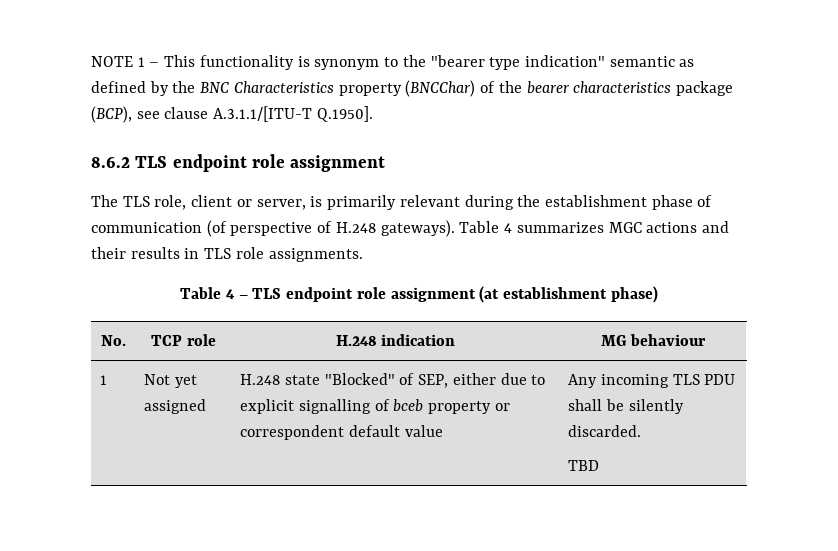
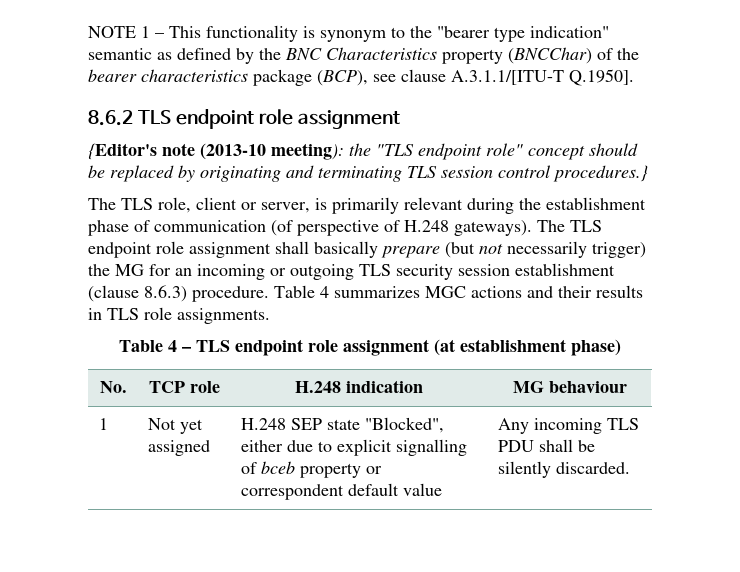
(386, 163) none -> [88,143,638,160] [88,165,648,182] // {Editor's note (2013-10 meeting): the "TLS endpoint role" concept should be replaced by originating and terminating TLS session control procedures.}
(455, 228) none -> [537,220,602,232] [88,241,646,258] [88,263,615,280] [88,285,269,302] The TLS endpoint role assignment shall basically prepare (but not necessarily trigger) the MG for an incoming or outgoing TLS security session establishment (clause 8.6.3) procedure.
[284,373,449,388] state "Blocked" of SEP, -> [290,417,444,433] SEP state "Blocked",
[568,460,600,471] // TBD -> (630, 468) none

